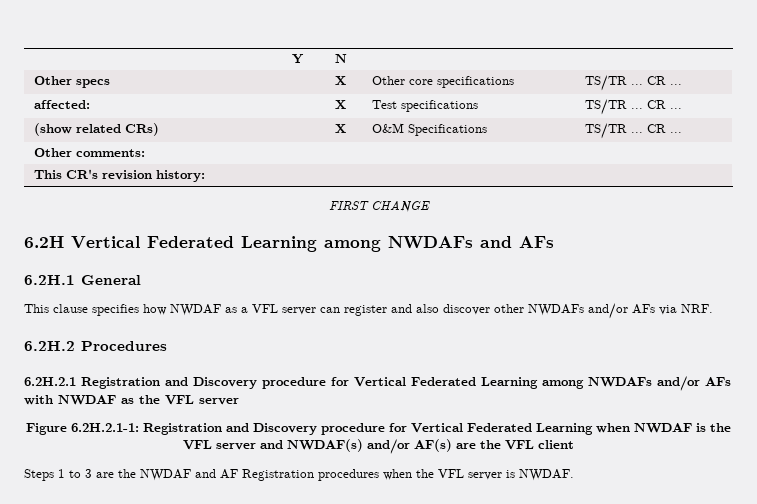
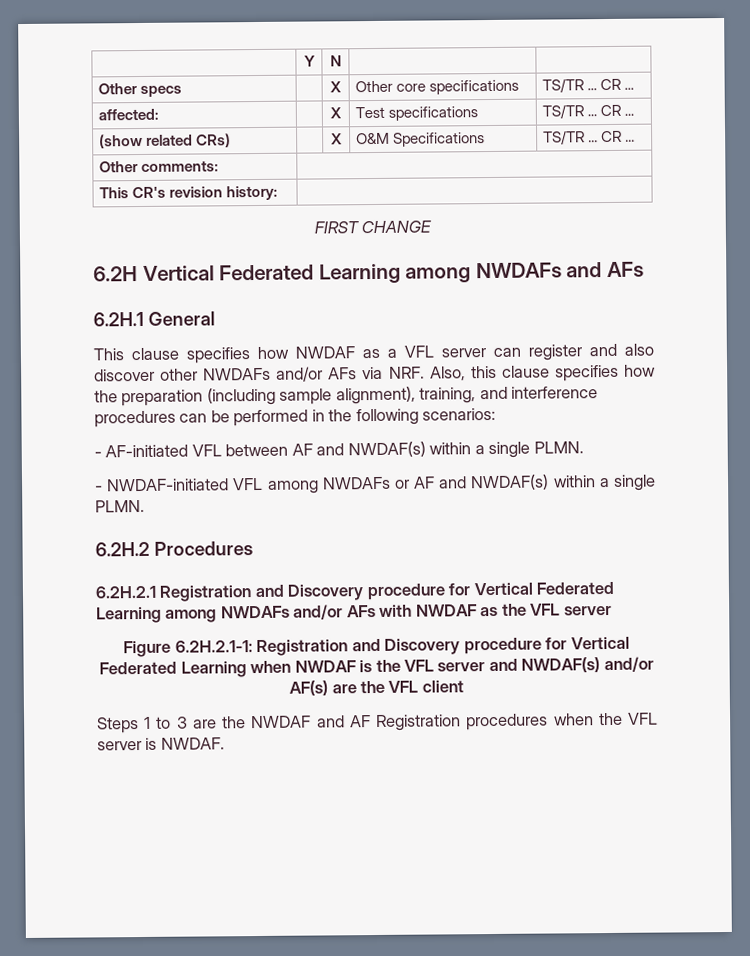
(713, 308) none -> [429,364,656,382] [94,386,599,407] [94,407,497,428] [94,441,584,459] [95,474,656,494] [95,499,145,513] Also, this clause specifies how the preparation (including sample alignment), training, and interference procedures can be performed in the following scenarios: // - AF-initiated VFL between AF and NWDAF(s) within a single PLMN. // - NWDAF-initiated VFL among NWDAFs or AF and NWDAF(s) within a single PLMN.

